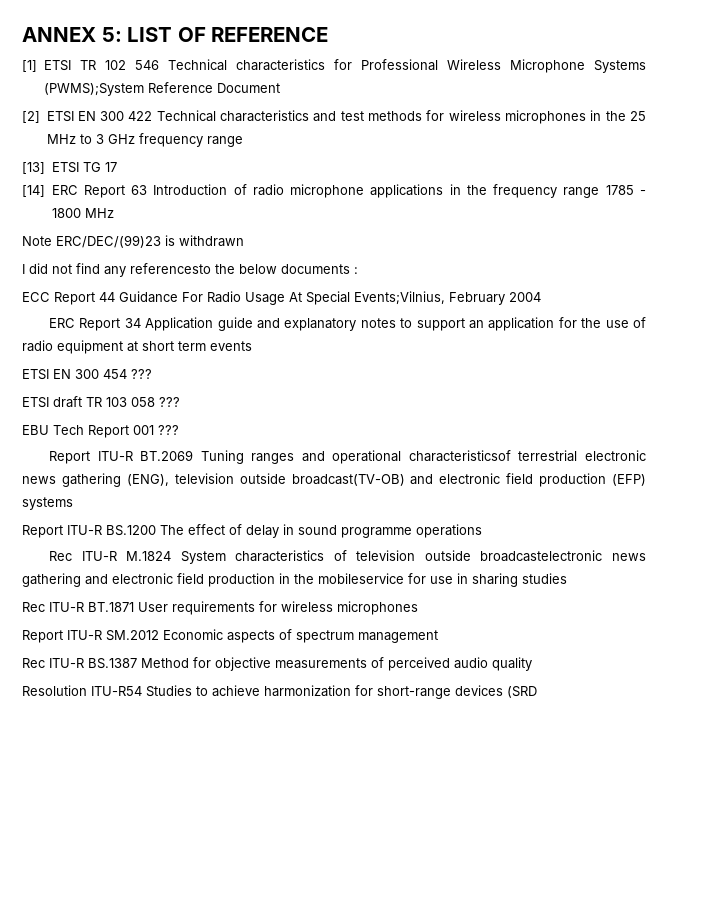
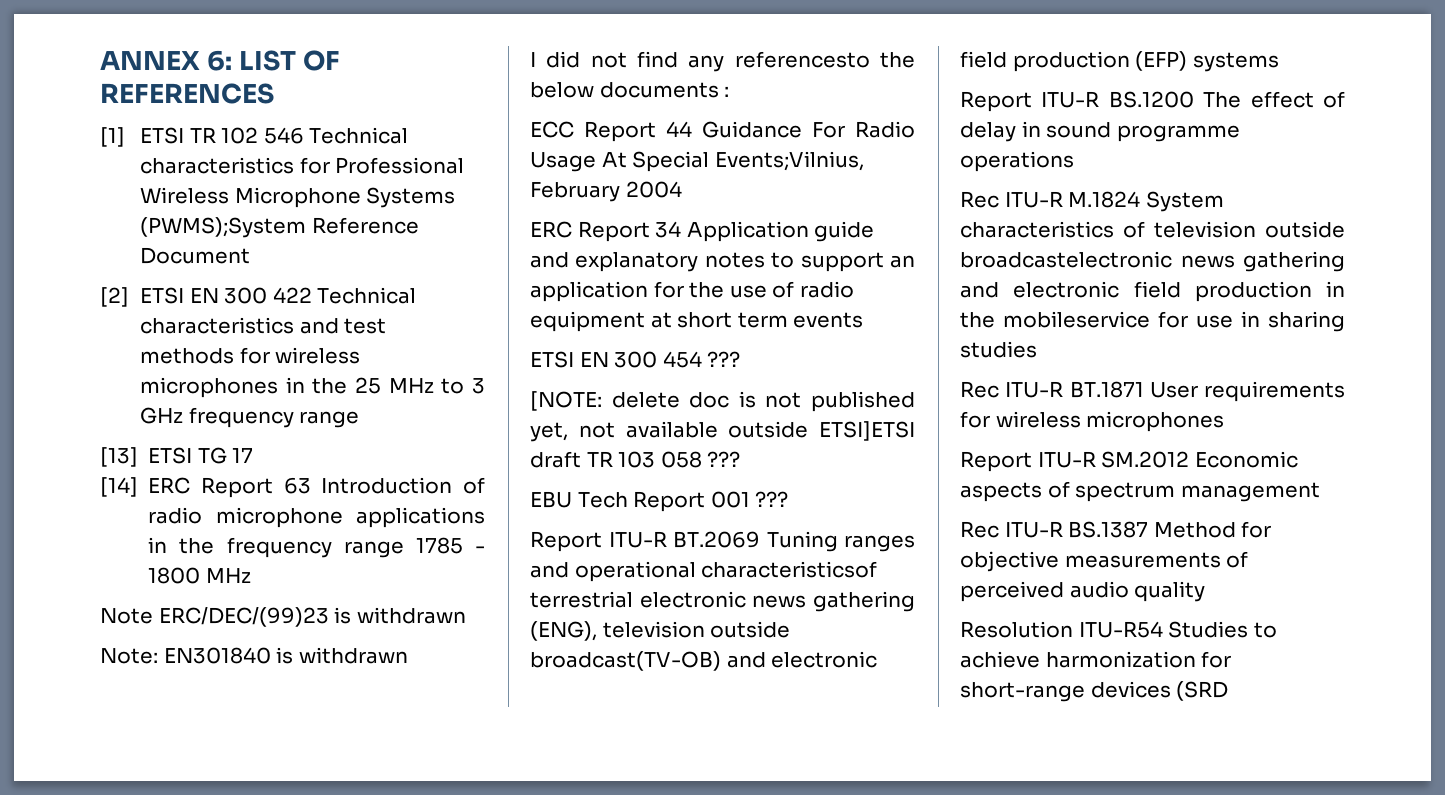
[101,27,122,42] 5: -> [207,50,233,71] 6:
[211,27,329,42] REFERENCE -> [100,83,274,104] REFERENCES
(244, 241) none -> [100,647,408,664] // Note: EN301840 is withdrawn
[22,397,49,408] ETSI -> [530,391,915,412] [530,421,915,442] [NOTE: delete doc is not published yet, not available outside ETSI]ETSI

